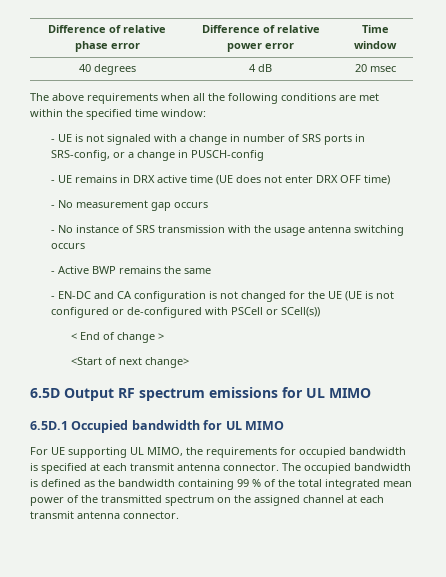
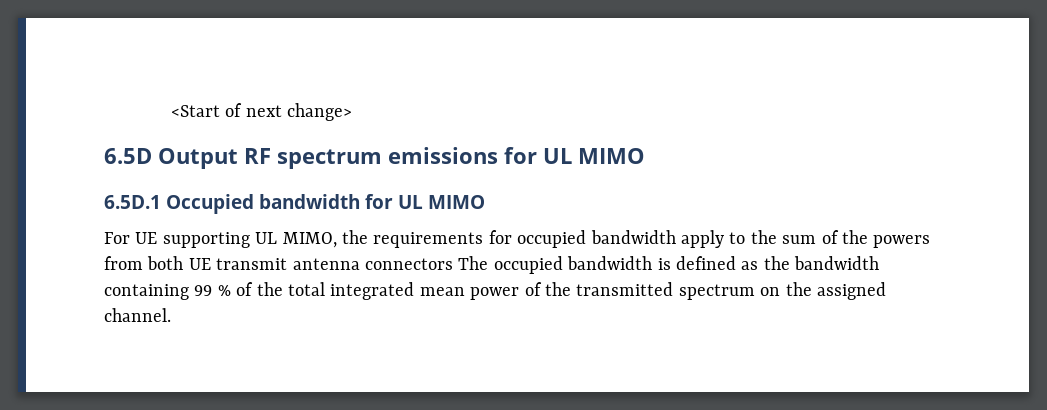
[48,25,166,33] [74,41,140,52] [201,25,320,33] [227,43,294,52] [361,25,389,33] [354,41,397,49] [78,64,136,75] [249,64,272,72] [354,64,396,72] [30,93,379,104] [30,109,206,120] [50,134,365,145] [50,150,264,161] [50,175,390,185] [50,200,208,211] [50,225,404,236] [50,243,85,249] [50,266,211,274] [50,291,394,302] [50,307,320,318] [70,332,164,343] Difference of relative phase error | Difference of relative power error | Time window // 40 degrees | 4 dB | 20 msec // The above requirements when all the following conditions are met within the specified time window: // - UE is not signaled with a change in number of SRS ports in SRS-config, or a change in PUSCH-config // - UE remains in DRX active time (UE does not enter DRX OFF time) // - No measurement gap occurs // - No instance of SRS transmission with the usage antenna switching occurs // - Active BWP remains the same // - EN-DC and CA configuration is not changed for the UE (UE is not configured or de-configured with PSCell or SCell(s)) // < End of change > // -> (170, 111) none
[30,463,279,474] is specified at each transmit antenna connector. -> [680,230,931,248] [104,256,453,270] apply to the sum of the powers from both UE transmit antenna connectors
[303,495,384,503] [30,511,179,519] channel at each transmit antenna connector. -> [104,308,171,322] channel.

